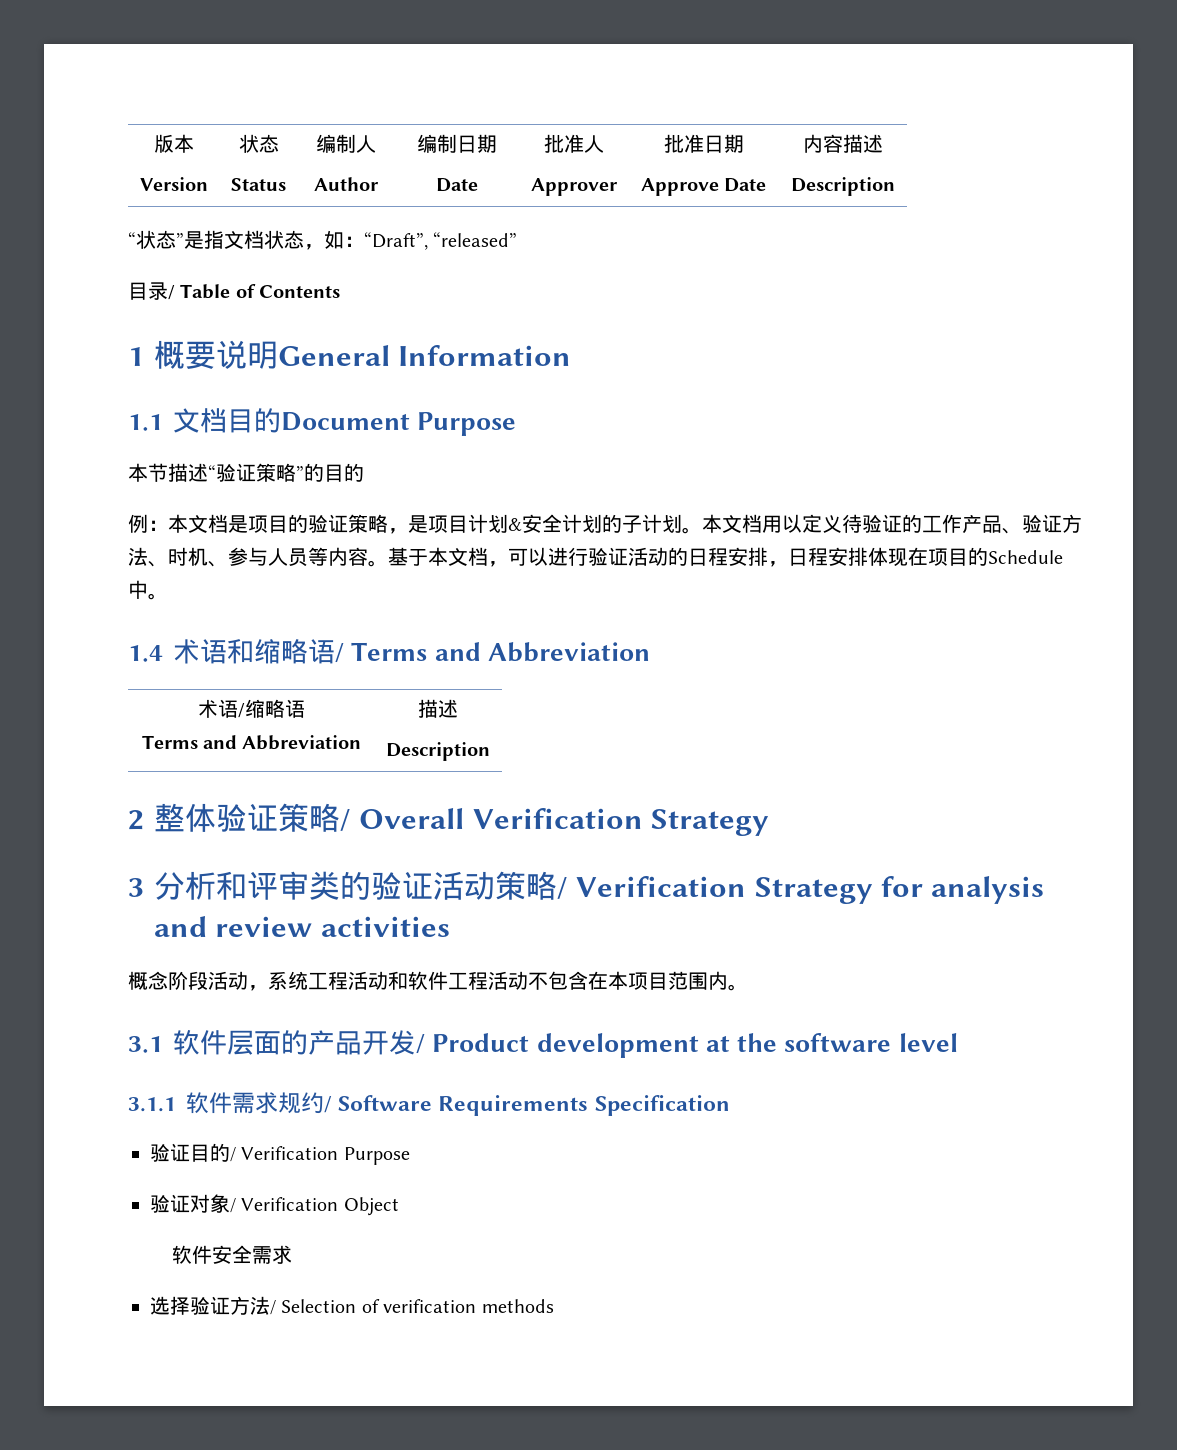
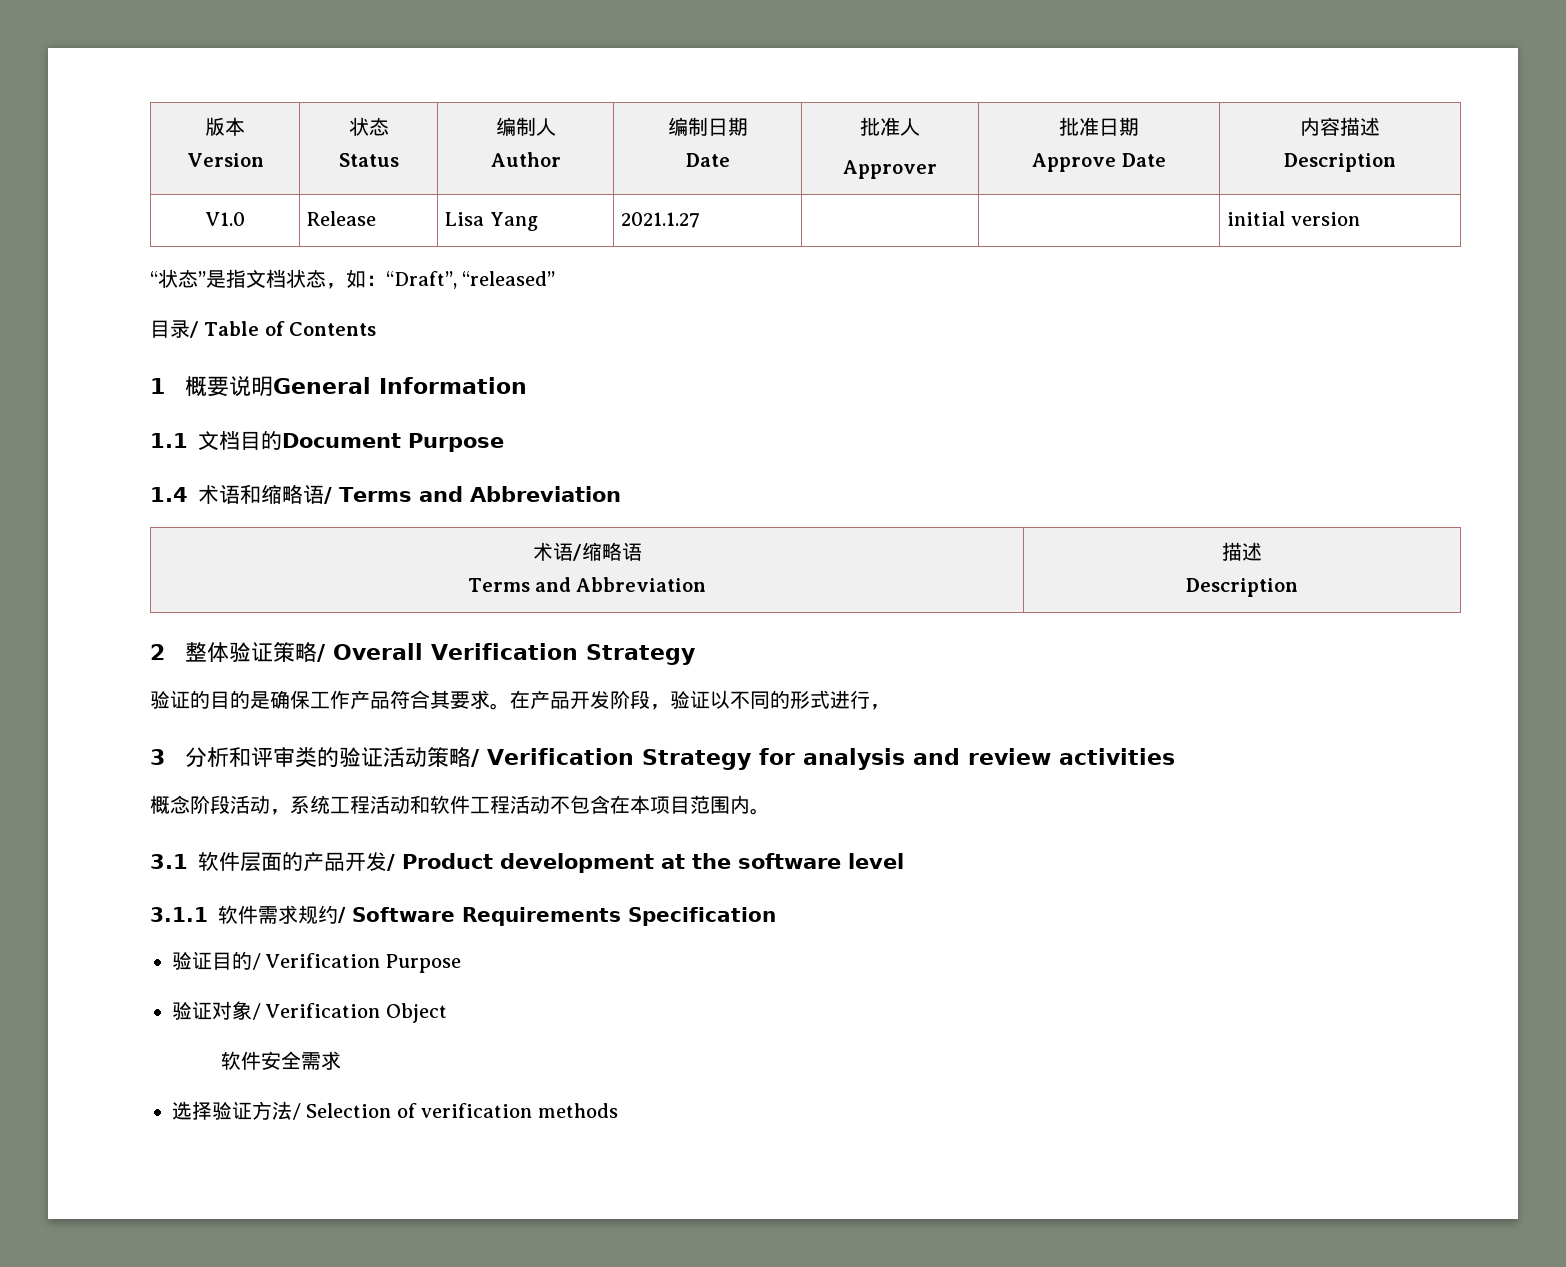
(895, 186) none -> [204,212,245,226] [307,211,377,226] [445,212,538,231] [621,212,701,228] [1227,211,1360,226] // V1.0 | Release | Lisa Yang | 2021.1.27 | | | initial version
[128,463,364,482] [128,514,1082,534] [128,547,1063,567] [128,580,168,600] // 本节描述“验证策略”的目的 // 例：本文档是项目的验证策略，是项目计划&安全计划的子计划。本文档用以定义待验证的工作产品、验证方法、时机、参与人员等内容。基于本文档，可以进行验证活动的日程安排，日程安排体现在项目的Schedule中。 -> (504, 442) none
(770, 822) none -> [150,690,890,710] // 验证的目的是确保工作产品符合其要求。在产品开发阶段，验证以不同的形式进行，

